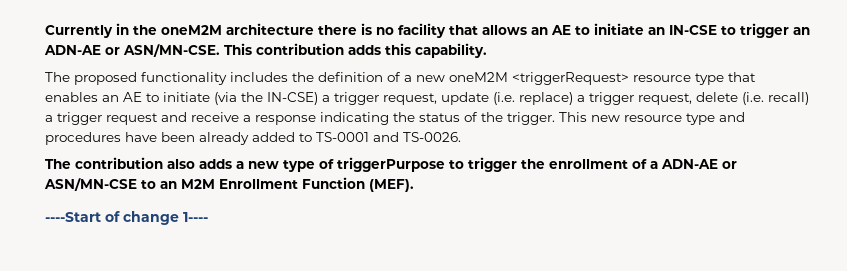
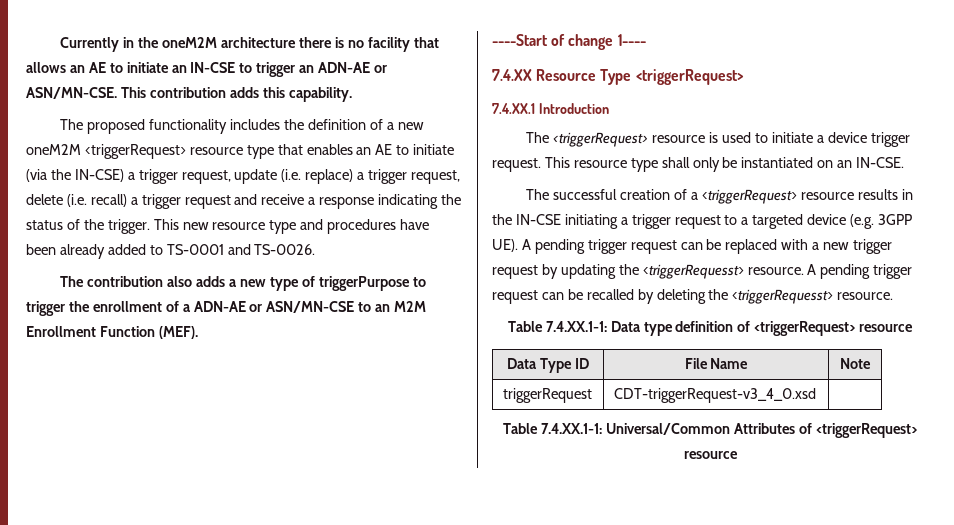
(208, 217) none -> [492,69,744,85] [492,103,609,114] [526,132,910,147] [492,157,905,172] [526,189,913,204] [492,214,913,229] [492,239,893,254] [492,264,913,279] [492,289,894,304] [507,321,914,336] [507,358,589,373] [684,358,749,369] [840,358,871,369] [502,388,592,403] [613,388,816,403] [503,423,918,438] [683,451,738,459] // 7.4.XX Resource Type <triggerRequest> // 7.4.XX.1 Introduction // The <triggerRequest> resource is used to initiate a device trigger request. This resource type shall only be instantiated on an IN-CSE. // The successful creation of a <triggerRequest> resource results in the IN-CSE initiating a trigger request to a targeted device (e.g. 3GPP UE). A pending trigger request can be replaced with a new trigger request by updating the <triggerRequesst> resource. A pending trigger request can be recalled by deleting the <triggerRequesst> resource. // Table 7.4.XX.1-1: Data type definition of <triggerRequest> resource // Data Type ID | File Name | Note // triggerRequest | CDT-triggerRequest-v3_4_0.xsd | // Table 7.4.XX.1-1: Universal/Common Attributes of <triggerRequest> resource

